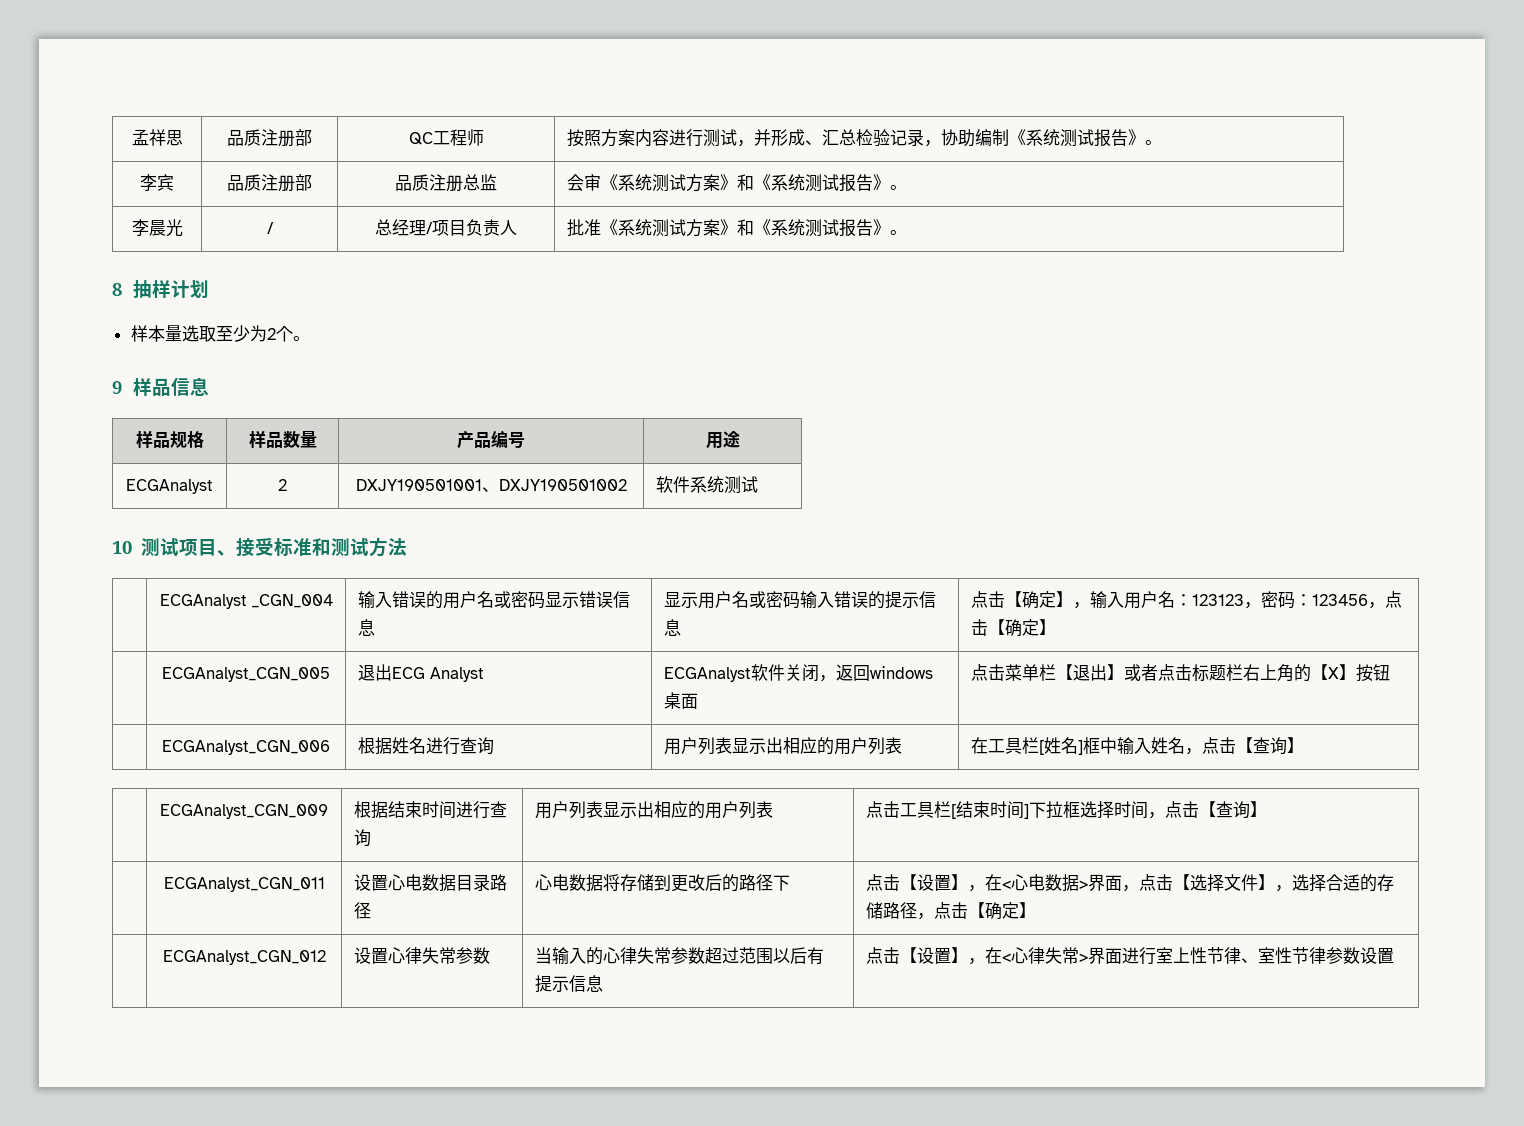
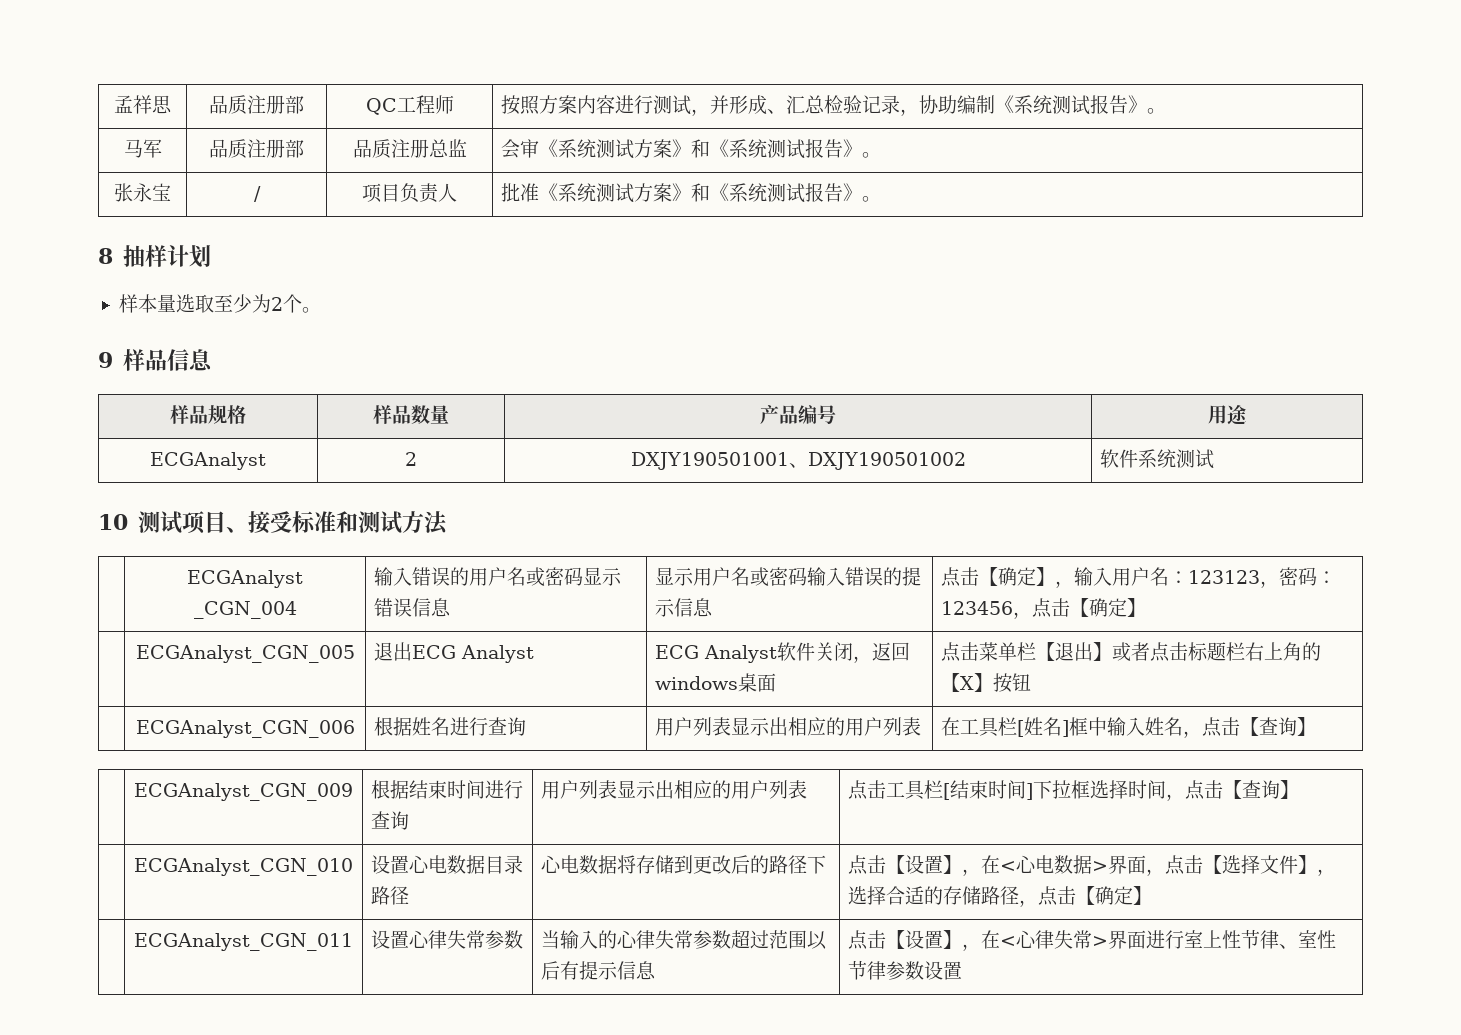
[140,174,174,191] 李宾 -> [123,139,162,158] 马军
[131,219,183,237] 李晨光 -> [114,183,171,202] 张永宝
[375,219,433,236] 总经理/ -> (261, 194) none
[664,667,752,682] ECGAnalyst -> [654,645,777,663] ECG Analyst
[163,877,325,892] ECGAnalyst_CGN_011 -> [134,858,353,876] ECGAnalyst_CGN_010
[162,950,326,965] ECGAnalyst_CGN_012 -> [134,933,353,951] ECGAnalyst_CGN_011

